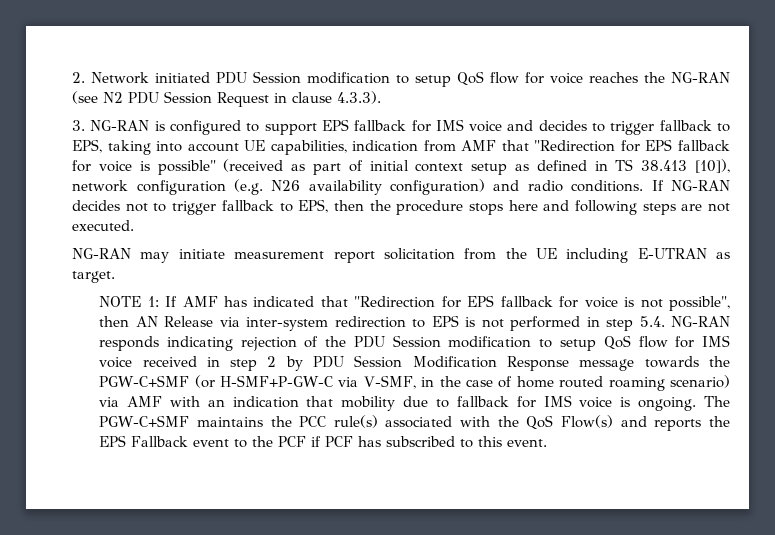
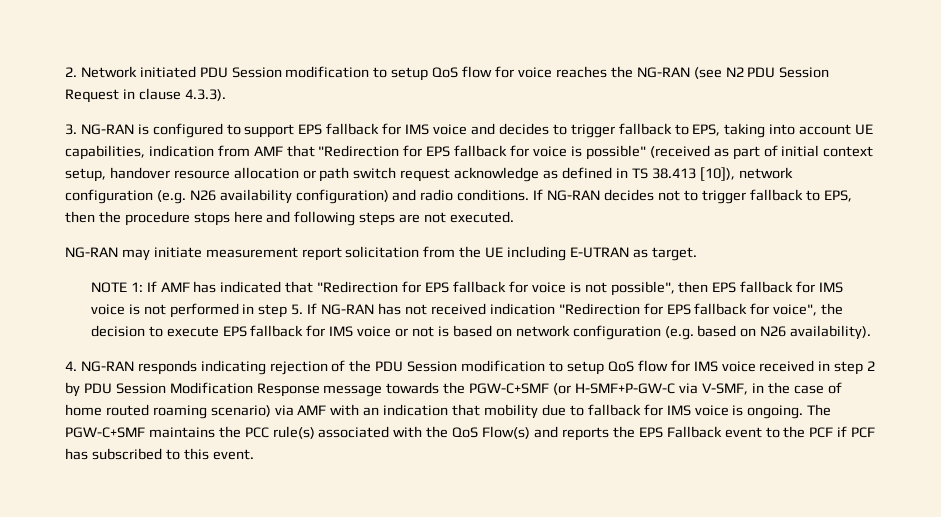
[471,163,508,175] setup -> [64,167,540,182] setup, handover resource allocation or path switch request acknowledge
[135,315,459,331] AN Release via inter-system redirection to EPS -> [712,281,844,293] [90,304,125,315] EPS fallback for IMS voice
[639,316,665,327] 5.4. -> [291,303,844,316] [90,325,872,340] [64,361,77,371] 5. If NG-RAN has not received indication "Redirection for EPS fallback for voice", the decision to execute EPS fallback for IMS voice or not is based on network configuration (e.g. based on N26 availability). // 4.

